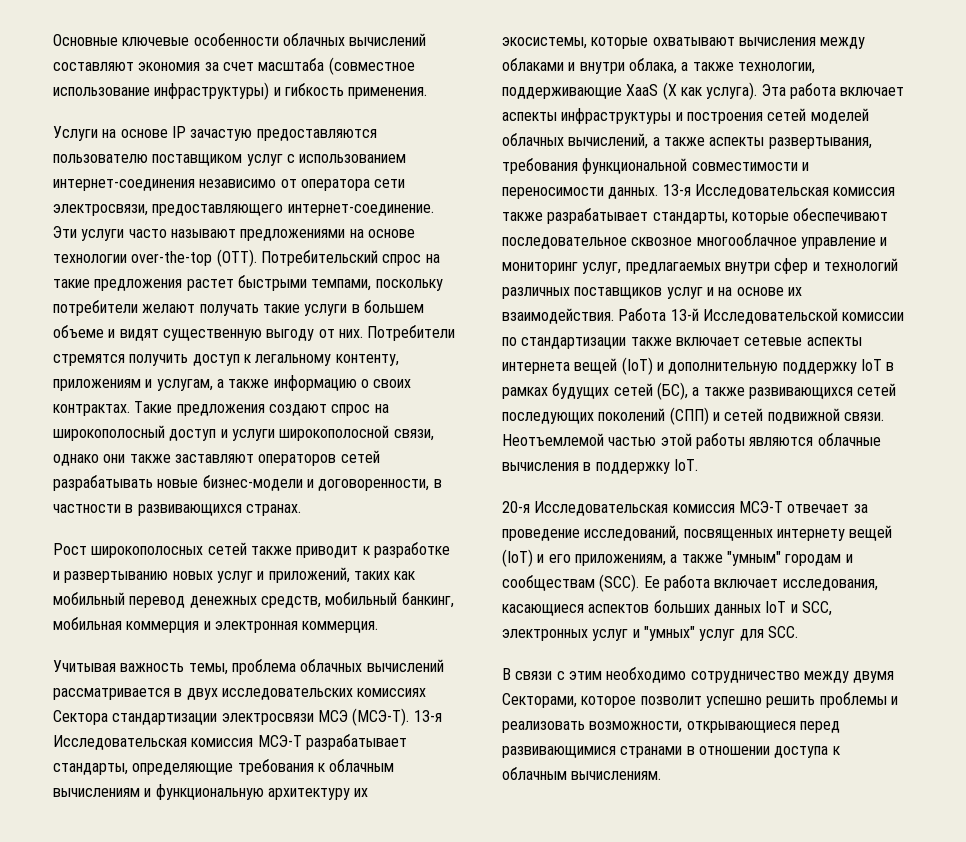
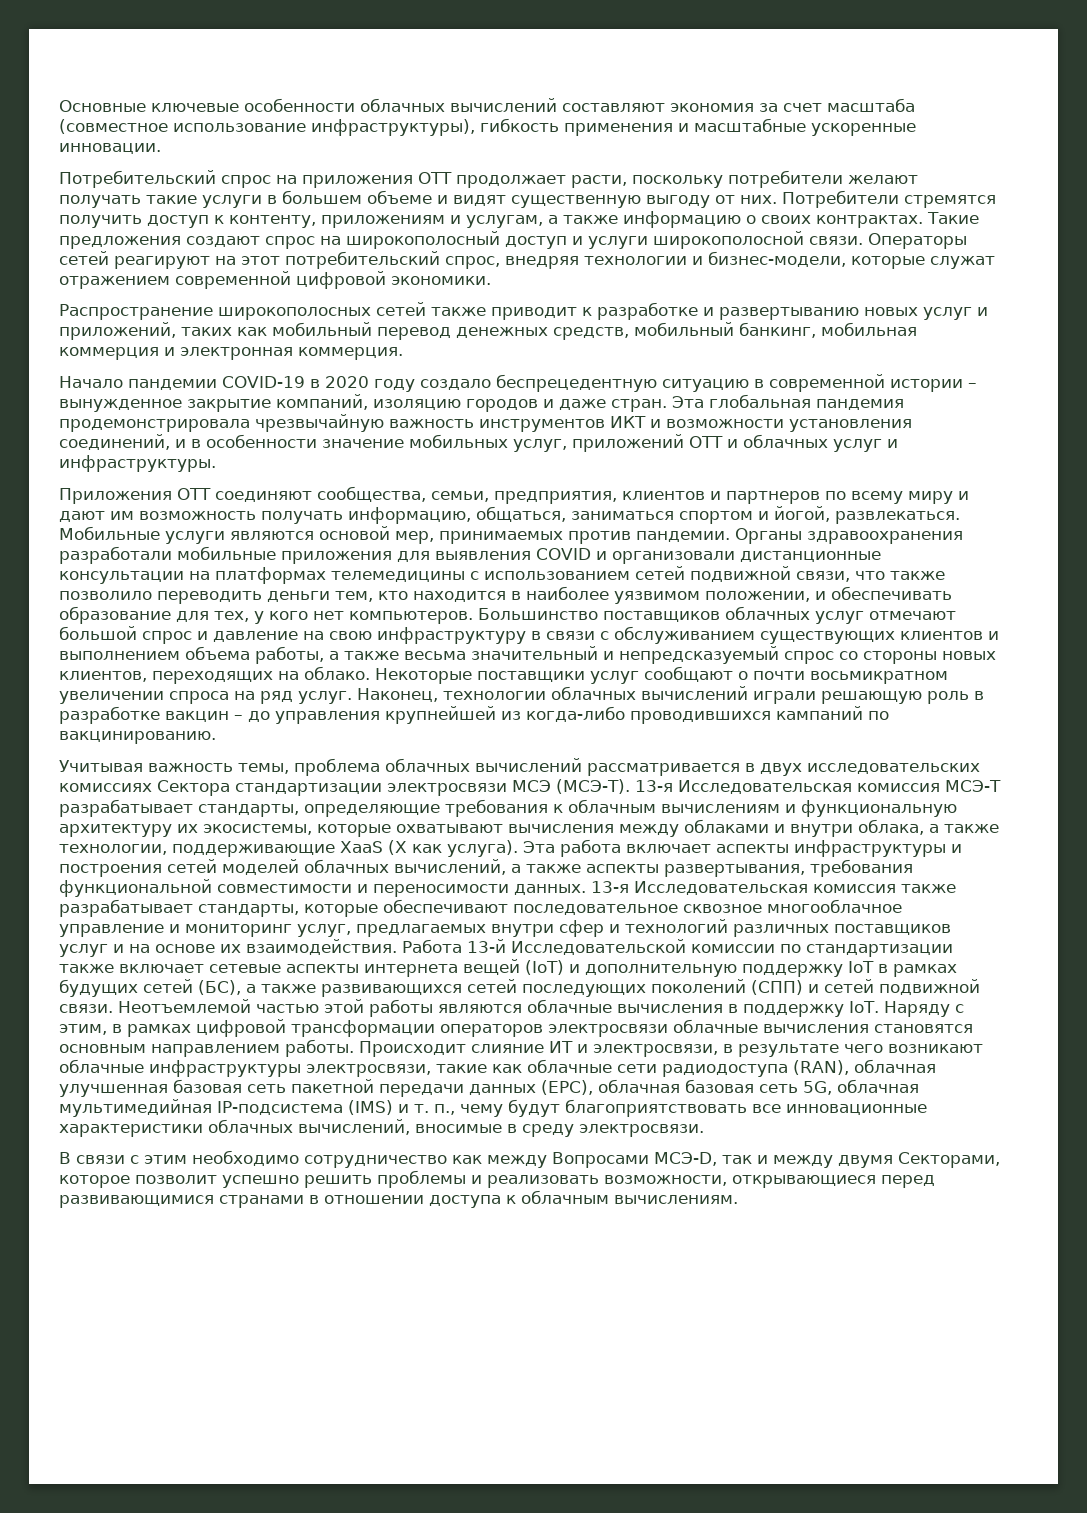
[154,82,428,100] [53,126,377,141] [53,154,407,166] [53,179,406,191] [53,204,434,216] [53,226,415,241] [53,249,440,267] [53,275,372,291] инфраструктуры) и гибкость применения. // Услуги на основе IP зачастую предоставляются пользователю поставщиком услуг с использованием интернет-соединения независимо от оператора сети электросвязи, предоставляющего интернет-соединение. Эти услуги часто называют предложениями на основе технологии over-the-top (OTT). Потребительский спрос на такие предложения растет быстрыми темпами, -> [311,118,916,136] [59,143,161,154] [59,170,627,188] инфраструктуры), гибкость применения и масштабные ускоренные инновации. // Потребительский спрос на приложения OTT продолжает расти,
[255,354,332,366] легальному -> (224, 219) none
[393,429,434,441] [53,450,380,466] [53,475,442,491] [53,504,301,516] [53,543,87,555] связи, однако они также заставляют операторов сетей разрабатывать новые бизнес-модели и договоренности, в частности в развивающихся странах. // Рост -> [809,233,967,249] [59,251,995,269] [59,271,491,289] [59,304,213,320] связи. Операторы сетей реагируют на этот потребительский спрос, внедряя технологии и бизнес-модели, которые служат отражением современной цифровой экономики. // Распространение
(379, 627) none -> [59,374,977,392] [59,394,904,412] [59,414,912,432] [59,434,898,452] [59,455,216,472] [59,486,969,504] [59,506,960,524] [59,526,963,544] [59,546,881,564] [59,566,945,584] [59,586,952,604] [59,606,956,624] [59,626,999,644] [59,646,996,664] [59,666,948,684] [59,686,984,704] [59,706,889,724] [59,731,216,744] // Начало пандемии COVID-19 в 2020 году создало беспрецедентную ситуацию в современной истории – вынужденное закрытие компаний, изоляцию городов и даже стран. Эта глобальная пандемия продемонстрировала чрезвычайную важность инструментов ИКТ и возможности установления соединений, и в особенности значение мобильных услуг, приложений OTT и облачных услуг и инфраструктуры. // Приложения OTT соединяют сообщества, семьи, предприятия, клиентов и партнеров по всему миру и дают им возможность получать информацию, общаться, заниматься спортом и йогой, развлекаться. Мобильные услуги являются основой мер, принимаемых против пандемии. Органы здравоохранения разработали мобильные приложения для выявления COVID и организовали дистанционные консультации на платформах телемедицины с использованием сетей подвижной связи, что также позволило переводить деньги тем, кто находится в наиболее уязвимом положении, и обеспечивать образование для тех, у кого нет компьютеров. Большинство поставщиков облачных услуг отмечают большой спрос и давление на свою инфраструктуру в связи с обслуживанием существующих клиентов и выполнением объема работы, а также весьма значительный и непредсказуемый спрос со стороны новых клиентов, переходящих на облако. Некоторые поставщики услуг сообщают о почти восьмикратном увеличении спроса на ряд услуг. Наконец, технологии облачных вычислений играли решающую роль в разработке вакцин – до управления крупнейшей из когда-либо проводившихся кампаний по вакцинированию.
[502,501,868,516] [502,525,893,541] [502,549,853,567] [502,574,878,592] [502,600,832,616] [502,626,798,641] // 20-я Исследовательская комиссия МСЭ-Т отвечает за проведение исследований, посвященных интернету вещей (IoT) и его приложениям, а также "умным" городам и сообществам (SCC). Ее работа включает исследования, касающиеся аспектов больших данных IoT и SCC, электронных услуг и "умных" услуг для SCC. -> [883,1001,964,1017] [59,1019,973,1037] [59,1039,983,1057] [59,1059,936,1077] [59,1079,919,1097] [59,1099,927,1117] [59,1119,704,1137] Наряду с этим, в рамках цифровой трансформации операторов электросвязи облачные вычисления становятся основным направлением работы. Происходит слияние ИТ и электросвязи, в результате чего возникают облачные инфраструктуры электросвязи, такие как облачные сети радиодоступа (RAN), облачная улучшенная базовая сеть пакетной передачи данных (EPC), облачная базовая сеть 5G, облачная мультимедийная IP-подсистема (IMS) и т. п., чему будут благоприятствовать все инновационные характеристики облачных вычислений, вносимые в среду электросвязи.
(800, 677) none -> [452,1152,768,1168] как между Вопросами МСЭ-D, так и

